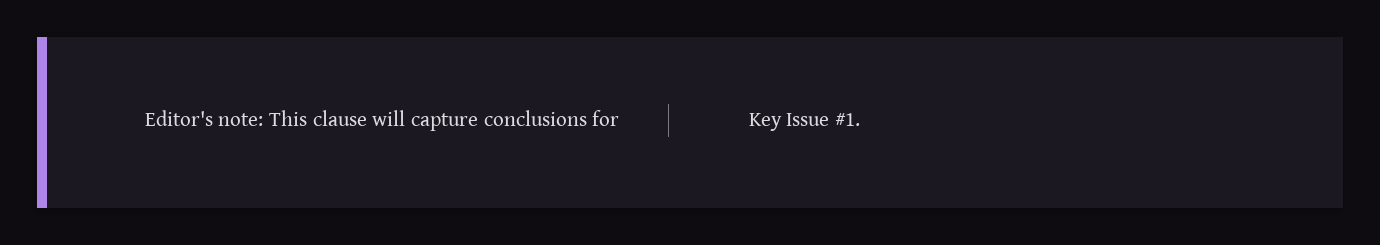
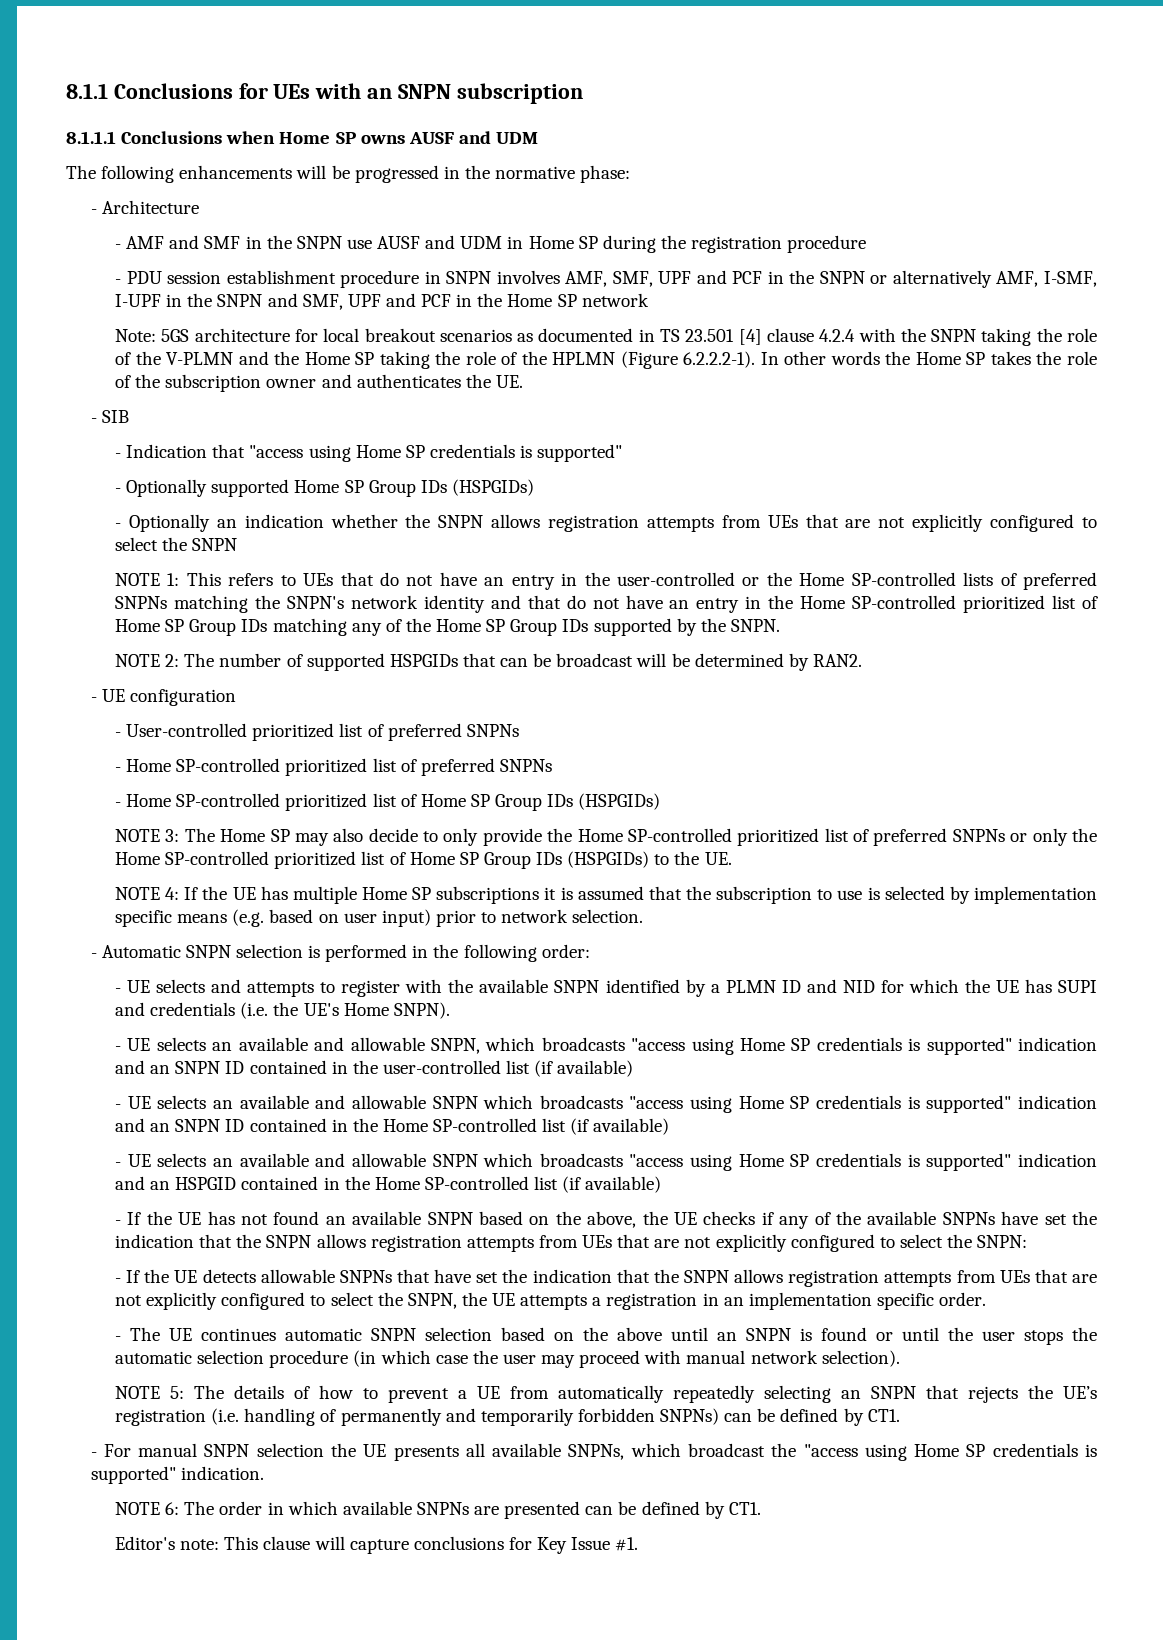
(144, 118) none -> [66,83,583,104] [66,131,539,144] [66,165,631,183] [90,200,199,214] [115,235,867,253] [115,270,1097,288] [115,293,649,310] [115,328,1097,346] [115,351,1097,369] [115,374,523,392] [90,410,129,423] [115,444,623,462] [115,479,534,497] [115,514,1097,532] [115,537,238,551] [115,572,1098,590] [115,595,1099,613] [115,618,780,636] [115,653,862,671] [90,689,236,706] [115,723,519,741] [115,758,552,776] [115,793,661,811] [115,828,1098,846] [115,851,732,869] [115,886,1097,904] [115,909,644,927] [90,944,590,962] [115,979,1098,997] [115,1002,450,1019] [115,1037,1097,1055] [115,1060,634,1077] [115,1095,1097,1113] [115,1118,670,1135] [115,1153,1097,1171] [115,1176,662,1193] [115,1211,1097,1229] [115,1234,1028,1252] [115,1269,1097,1287] [115,1292,987,1310] [115,1327,1097,1345] [115,1350,900,1368] [115,1385,1098,1403] [115,1408,900,1426] [90,1443,1097,1461] [90,1466,264,1484] [115,1501,761,1519] 8.1.1 Conclusions for UEs with an SNPN subscription // 8.1.1.1 Conclusions when Home SP owns AUSF and UDM // The following enhancements will be progressed in the normative phase: // - Architecture // - AMF and SMF in the SNPN use AUSF and UDM in Home SP during the registration procedure // - PDU session establishment procedure in SNPN involves AMF, SMF, UPF and PCF in the SNPN or alternatively AMF, I-SMF, I-UPF in the SNPN and SMF, UPF and PCF in the Home SP network // Note: 5GS architecture for local breakout scenarios as documented in TS 23.501 [4] clause 4.2.4 with the SNPN taking the role of the V-PLMN and the Home SP taking the role of the HPLMN (Figure 6.2.2.2-1). In other words the Home SP takes the role of the subscription owner and authenticates the UE. // - SIB // - Indication that "access using Home SP credentials is supported" // - Optionally supported Home SP Group IDs (HSPGIDs) // - Optionally an indication whether the SNPN allows registration attempts from UEs that are not explicitly configured to select the SNPN // NOTE 1: This refers to UEs that do not have an entry in the user-controlled or the Home SP-controlled lists of preferred SNPNs matching the SNPN's network identity and that do not have an entry in the Home SP-controlled prioritized list of Home SP Group IDs matching any of the Home SP Group IDs supported by the SNPN. // NOTE 2: The number of supported HSPGIDs that can be broadcast will be determined by RAN2. // - UE configuration // - User-controlled prioritized list of preferred SNPNs // - Home SP-controlled prioritized list of preferred SNPNs // - Home SP-controlled prioritized list of Home SP Group IDs (HSPGIDs) // NOTE 3: The Home SP may also decide to only provide the Home SP-controlled prioritized list of preferred SNPNs or only the Home SP-controlled prioritized list of Home SP Group IDs (HSPGIDs) to the UE. // NOTE 4: If the UE has multiple Home SP subscriptions it is assumed that the subscription to use is selected by implementation specific means (e.g. based on user input) prior to network selection. // - Automatic SNPN selection is performed in the following order: // - UE selects and attempts to register with the available SNPN identified by a PLMN ID and NID for which the UE has SUPI and credentials (i.e. the UE's Home SNPN). // - UE selects an available and allowable SNPN, which broadcasts "access using Home SP credentials is supported" indication and an SNPN ID contained in the user-controlled list (if available) // - UE selects an available and allowable SNPN which broadcasts "access using Home SP credentials is supported" indication and an SNPN ID contained in the Home SP-controlled list (if available) // - UE selects an available and allowable SNPN which broadcasts "access using Home SP credentials is supported" indication and an HSPGID contained in the Home SP-controlled list (if available) // - If the UE has not found an available SNPN based on the above, the UE checks if any of the available SNPNs have set the indication that the SNPN allows registration attempts from UEs that are not explicitly configured to select the SNPN: // - If the UE detects allowable SNPNs that have set the indication that the SNPN allows registration attempts from UEs that are not explicitly configured to select the SNPN, the UE attempts a registration in an implementation specific order. // - The UE continues automatic SNPN selection based on the above until an SNPN is found or until the user stops the automatic selection procedure (in which case the user may proceed with manual network selection). // NOTE 5: The details of how to prevent a UE from automatically repeatedly selecting an SNPN that rejects the UE’s registration (i.e. handling of permanently and temporarily forbidden SNPNs) can be defined by CT1. // - For manual SNPN selection the UE presents all available SNPNs, which broadcast the "access using Home SP credentials is supported" indication. // NOTE 6: The order in which available SNPNs are presented can be defined by CT1. //

